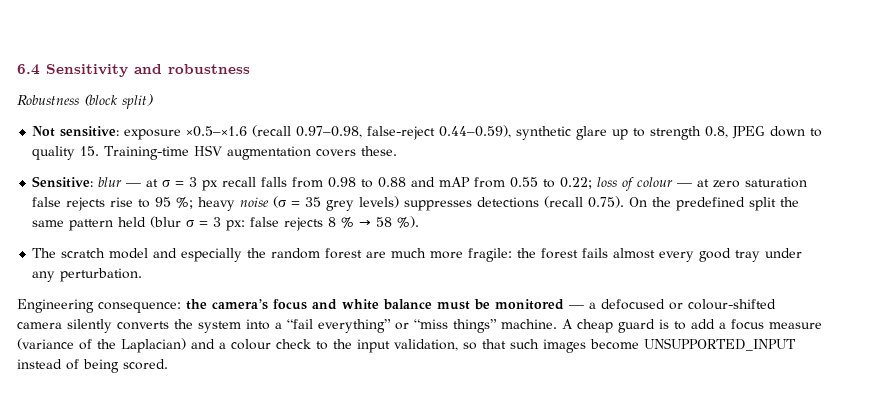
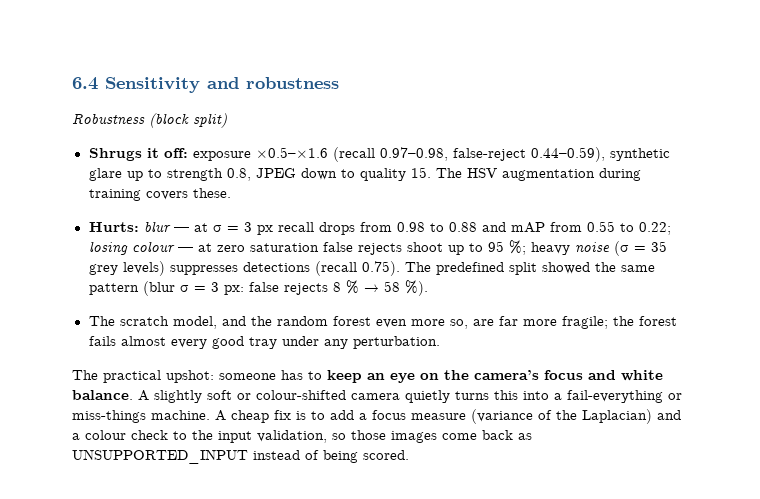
[32,126,120,137] Not sensitive: -> [88,148,188,161] Shrugs it off:
[104,146,190,160] Training-time -> [435,168,462,178] The
(312, 153) none -> [598,168,641,181] [88,189,141,201] during training
[32,176,94,188] Sensitive: -> [88,222,139,232] Hurts:
[261,177,288,187] falls -> [318,222,355,235] drops
[597,177,635,191] loss of -> [88,241,128,255] losing
[110,197,134,207] rise -> [406,242,464,255] shoot up
[629,197,672,207] On the -> [404,262,431,272] The
(777, 204) none -> [541,262,590,274] showed
[118,217,147,227] held -> (139, 289) none
[109,248,513,262] model and especially the random forest are much more fragile: -> [172,316,608,329] model, and the random forest even more so, are far more fragile;
[17,299,181,313] Engineering consequence: -> [72,370,439,383] The practical upshot: someone has to keep an eye on
[383,299,776,310] [17,319,497,333] balance must be monitored — a defocused or colour-shifted camera silently converts the system into a “fail everything” or “miss things” -> [72,390,682,403] [72,410,146,423] balance. A slightly soft or colour-shifted camera quietly turns this into a fail-everything or miss-things
[618,319,655,333] guard -> [274,410,291,420] fix
[482,339,639,353] that such images become -> [351,430,532,443] those images come back as

